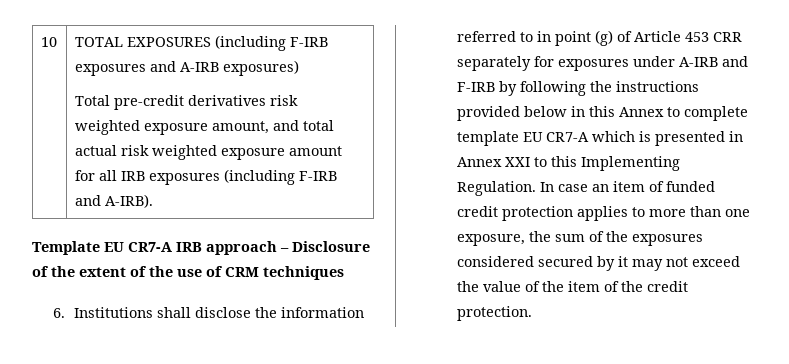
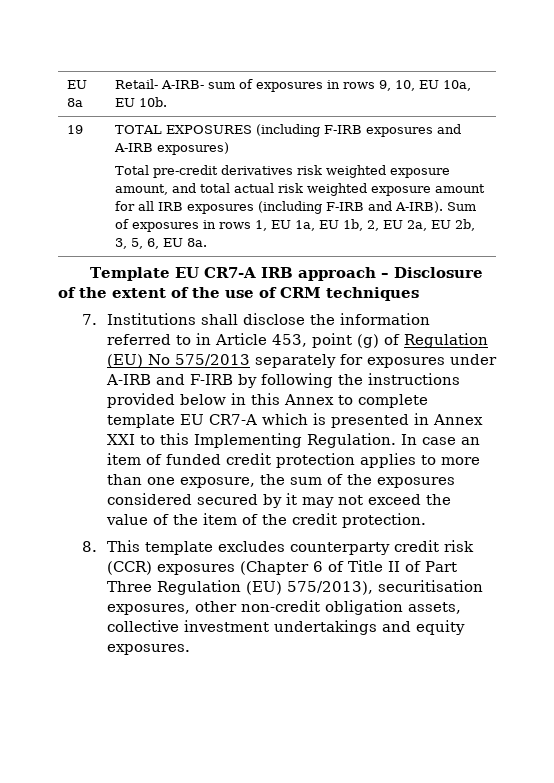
[40,37,57,47] 10 -> [66,80,87,89] [66,98,83,107] [114,79,471,92] [114,97,167,107] [66,125,83,134] EU 8a | Retail- A-IRB- sum of exposures in rows 9, 10, EU 10a, EU 10b. // 19
(153, 201) none -> [446,202,476,211] [114,219,475,232] [114,238,207,249] Sum of exposures in rows 1, EU 1a, EU 1b, 2, EU 2a, EU 2b, 3, 5, 6, EU 8a.
[53,308,66,318] 6. -> [82,314,98,325] 7.
(552, 36) none -> [214,333,307,347] Article 453,
[634,31,743,42] Article 453 CRR -> [403,333,488,348] [106,354,250,368] Regulation (EU) No 575/2013
(533, 313) none -> [82,540,474,555] [106,560,457,575] [106,580,483,595] [106,600,461,615] [106,620,465,635] [106,644,190,655] // 8. This template excludes counterparty credit risk (CCR) exposures (Chapter 6 of Title II of Part Three Regulation (EU) 575/2013), securitisation exposures, other non-credit obligation assets, collective investment undertakings and equity exposures.

